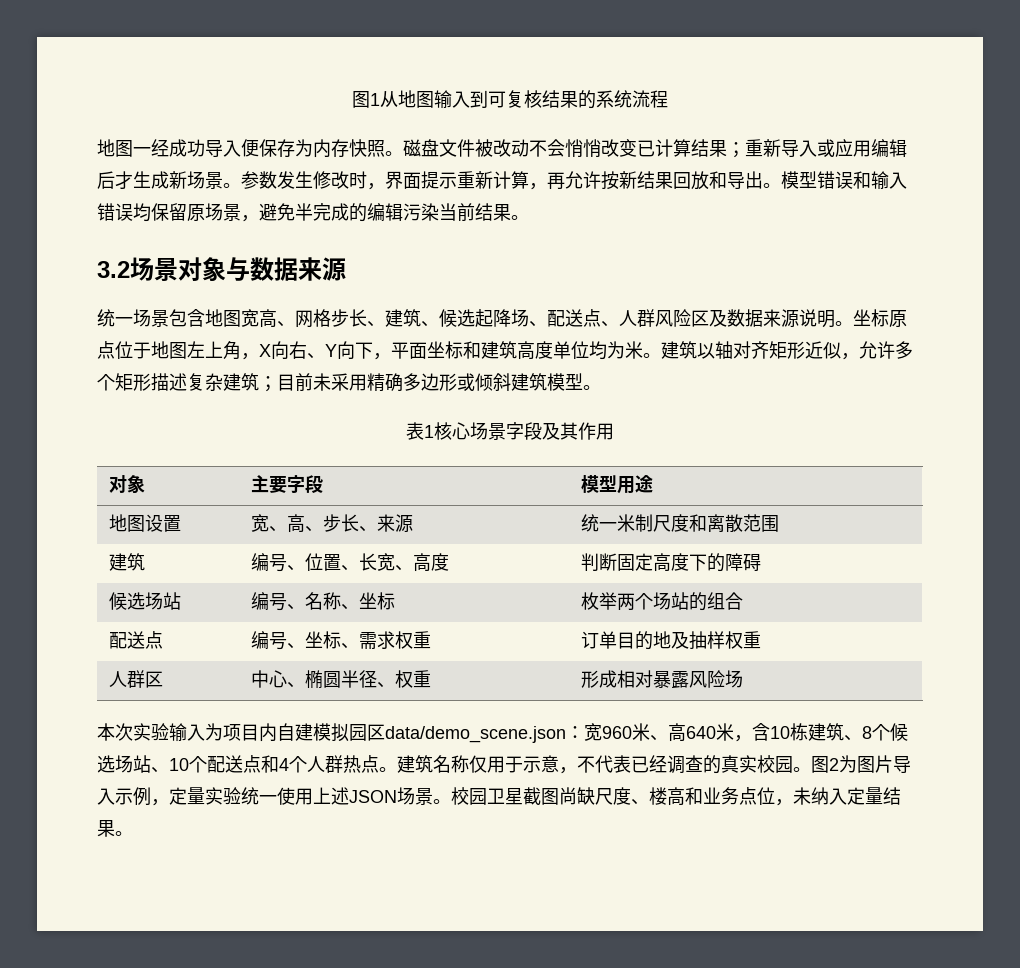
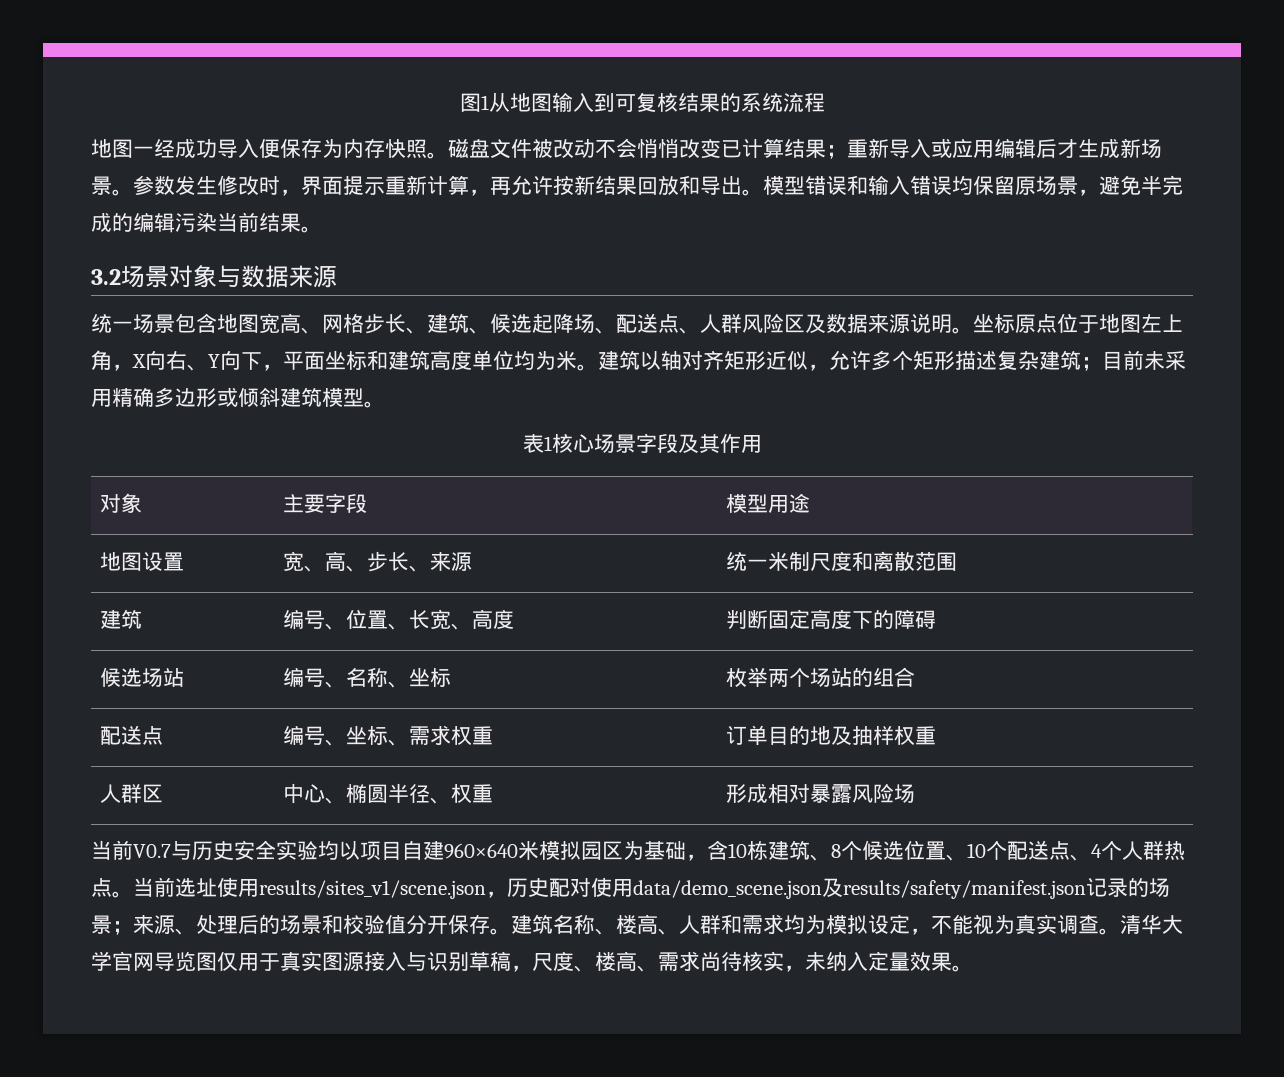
[97,723,734,743] 本次实验输入为项目内自建模拟园区data/demo_scene.json：宽960米、高640米 -> [91,840,686,860] 当前V0.7与历史安全实验均以项目自建960×640米模拟园区为基础
[115,755,151,773] 场站 -> [904,840,946,860] 位置
[261,755,279,773] 和 -> [1070,854,1091,861] 、
[397,755,911,774] [97,787,775,806] 建筑名称仅用于示意，不代表已经调查的真实校园。图2为图片导入示例，定量实验统一使用上述JSON场景。校园卫星截图尚缺尺度、楼高和业务点位 -> [133,877,1170,899] [91,914,1183,935] [91,951,784,972] 当前选址使用results/sites_v1/scene.json，历史配对使用data/demo_scene.json及results/safety/manifest.json记录的场景；来源、处理后的场景和校验值分开保存。建筑名称、楼高、人群和需求均为模拟设定，不能视为真实调查。清华大学官网导览图仅用于真实图源接入与识别草稿，尺度、楼高、需求尚待核实
[883,787,901,805] 结 -> [910,952,931,971] 效

